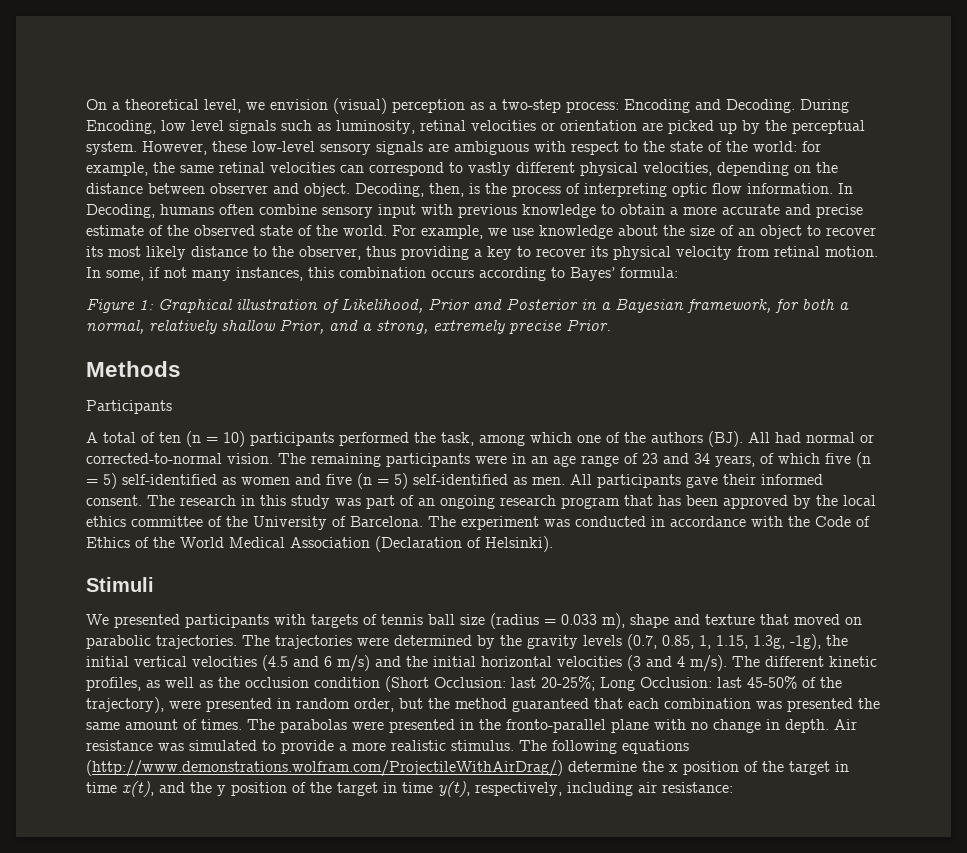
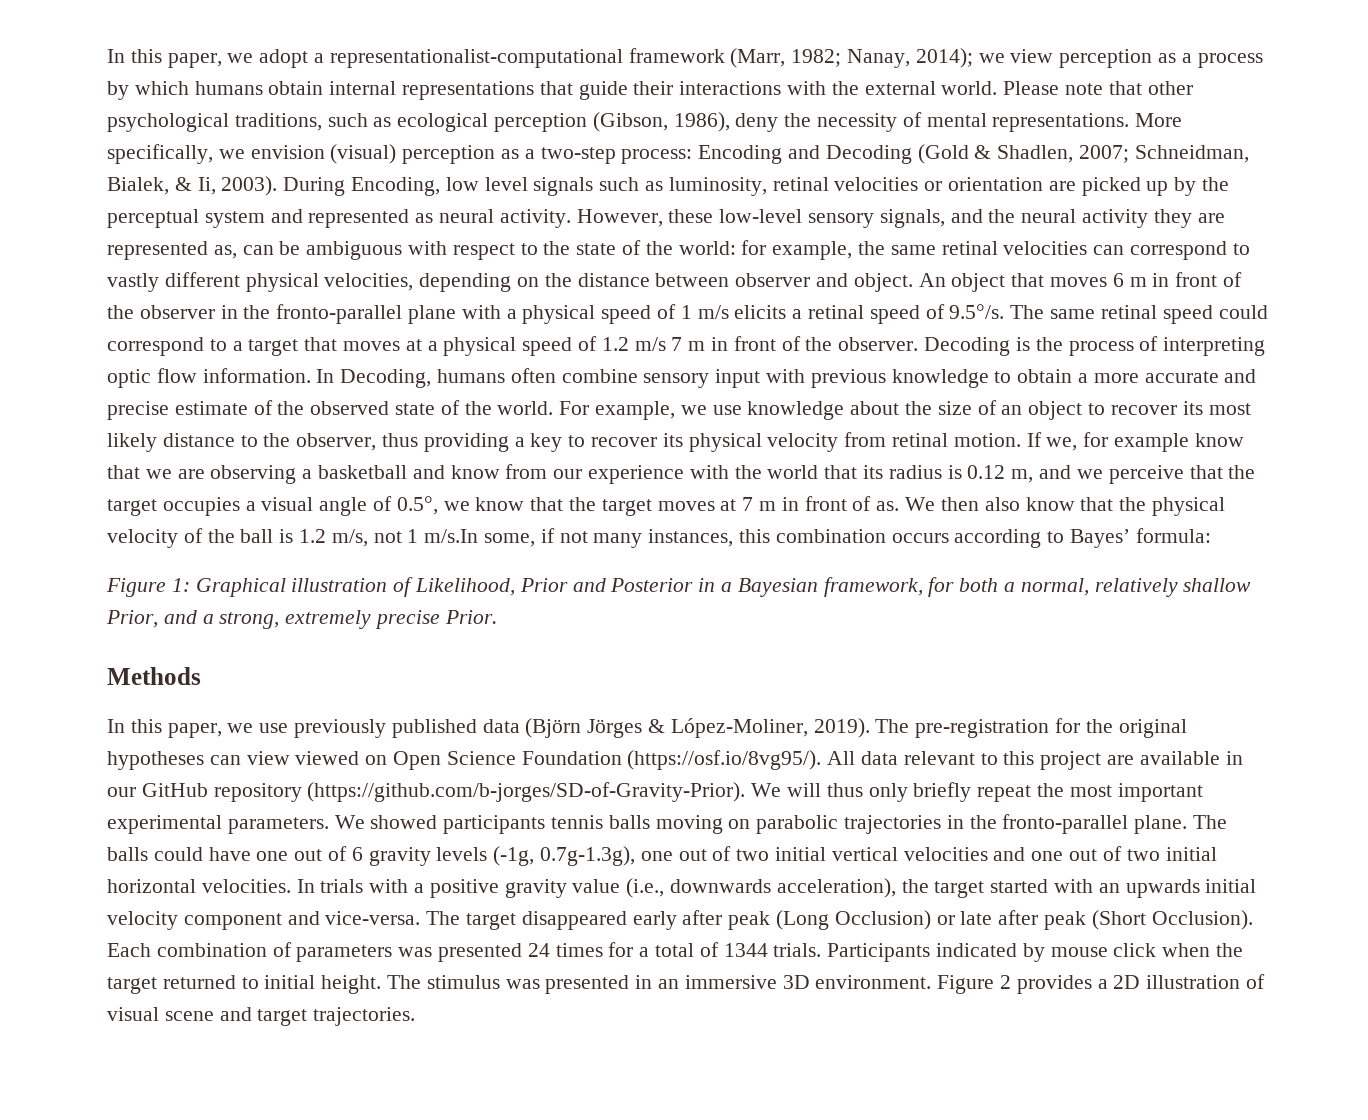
[86,99,241,113] On a theoretical level, -> [107,48,1263,68] [107,81,1193,100] [107,112,1183,132] [107,144,213,164] In this paper, we adopt a representationalist-computational framework (Marr, 1982; Nanay, 2014); we view perception as a process by which humans obtain internal representations that guide their interactions with the external world. Please note that other psychological traditions, such as ecological perception (Gibson, 1986), deny the necessity of mental representations. More specifically,
[726,99,795,113] Decoding. -> [825,144,1249,164] [107,176,278,196] Decoding (Gold & Shadlen, 2007; Schneidman, Bialek, & Ii, 2003).
[86,141,449,155] system. However, these low-level sensory signals are -> [204,209,1225,228] [107,241,301,260] system and represented as neural activity. However, these low-level sensory signals, and the neural activity they are represented as, can be
[355,183,464,197] Decoding, then, -> [918,272,1243,292] [107,304,1268,324] [107,336,1011,356] An object that moves 6 m in front of the observer in the fronto-parallel plane with a physical speed of 1 m/s elicits a retinal speed of 9.5°/s. The same retinal speed could correspond to a target that moves at a physical speed of 1.2 m/s 7 m in front of the observer. Decoding
[86,267,101,278] In -> [1026,432,1244,452] [107,464,1256,484] [107,496,1225,516] [107,528,479,548] If we, for example know that we are observing a basketball and know from our experience with the world that its radius is 0.12 m, and we perceive that the target occupies a visual angle of 0.5°, we know that the target moves at 7 m in front of as. We then also know that the physical velocity of the ball is 1.2 m/s, not 1 m/s.In
[86,400,172,414] [86,431,874,447] [86,452,871,468] [86,473,823,489] [86,495,876,509] [86,516,870,530] [86,536,553,552] [86,577,154,592] [86,613,862,629] [86,634,848,650] [86,655,877,672] [86,676,842,692] [86,697,880,713] [86,719,857,733] [86,740,689,754] [86,760,849,777] [86,781,733,797] Participants // A total of ten (n = 10) participants performed the task, among which one of the authors (BJ). All had normal or corrected-to-normal vision. The remaining participants were in an age range of 23 and 34 years, of which five (n = 5) self-identified as women and five (n = 5) self-identified as men. All participants gave their informed consent. The research in this study was part of an ongoing research program that has been approved by the local ethics committee of the University of Barcelona. The experiment was conducted in accordance with the Code of Ethics of the World Medical Association (Declaration of Helsinki). // Stimuli // We presented participants with targets of tennis ball size (radius = 0.033 m), shape and texture that moved on parabolic trajectories. The trajectories were determined by the gravity levels (0.7, 0.85, 1, 1.15, 1.3g, -1g), the initial vertical velocities (4.5 and 6 m/s) and the initial horizontal velocities (3 and 4 m/s). The different kinetic profiles, as well as the occlusion condition (Short Occlusion: last 20-25%; Long Occlusion: last 45-50% of the trajectory), were presented in random order, but the method guaranteed that each combination was presented the same amount of times. The parabolas were presented in the fronto-parallel plane with no change in depth. Air resistance was simulated to provide a more realistic stimulus. The following equations (http://www.demonstrations.wolfram.com/ProjectileWithAirDrag/) determine the x position of the target in time x(t), and the y position of the target in time y(t), respectively, including air resistance: -> [107,718,1187,738] [107,750,1243,770] [107,782,1203,802] [107,814,1228,834] [107,846,1217,866] [107,878,1257,898] [107,910,1253,930] [107,942,1244,962] [107,974,1266,994] [107,1007,416,1026] In this paper, we use previously published data (Björn Jörges & López-Moliner, 2019). The pre-registration for the original hypotheses can view viewed on Open Science Foundation (https://osf.io/8vg95/). All data relevant to this project are available in our GitHub repository (https://github.com/b-jorges/SD-of-Gravity-Prior). We will thus only briefly repeat the most important experimental parameters. We showed participants tennis balls moving on parabolic trajectories in the fronto-parallel plane. The balls could have one out of 6 gravity levels (-1g, 0.7g-1.3g), one out of two initial vertical velocities and one out of two initial horizontal velocities. In trials with a positive gravity value (i.e., downwards acceleration), the target started with an upwards initial velocity component and vice-versa. The target disappeared early after peak (Long Occlusion) or late after peak (Short Occlusion). Each combination of parameters was presented 24 times for a total of 1344 trials. Participants indicated by mouse click when the target returned to initial height. The stimulus was presented in an immersive 3D environment. Figure 2 provides a 2D illustration of visual scene and target trajectories.

